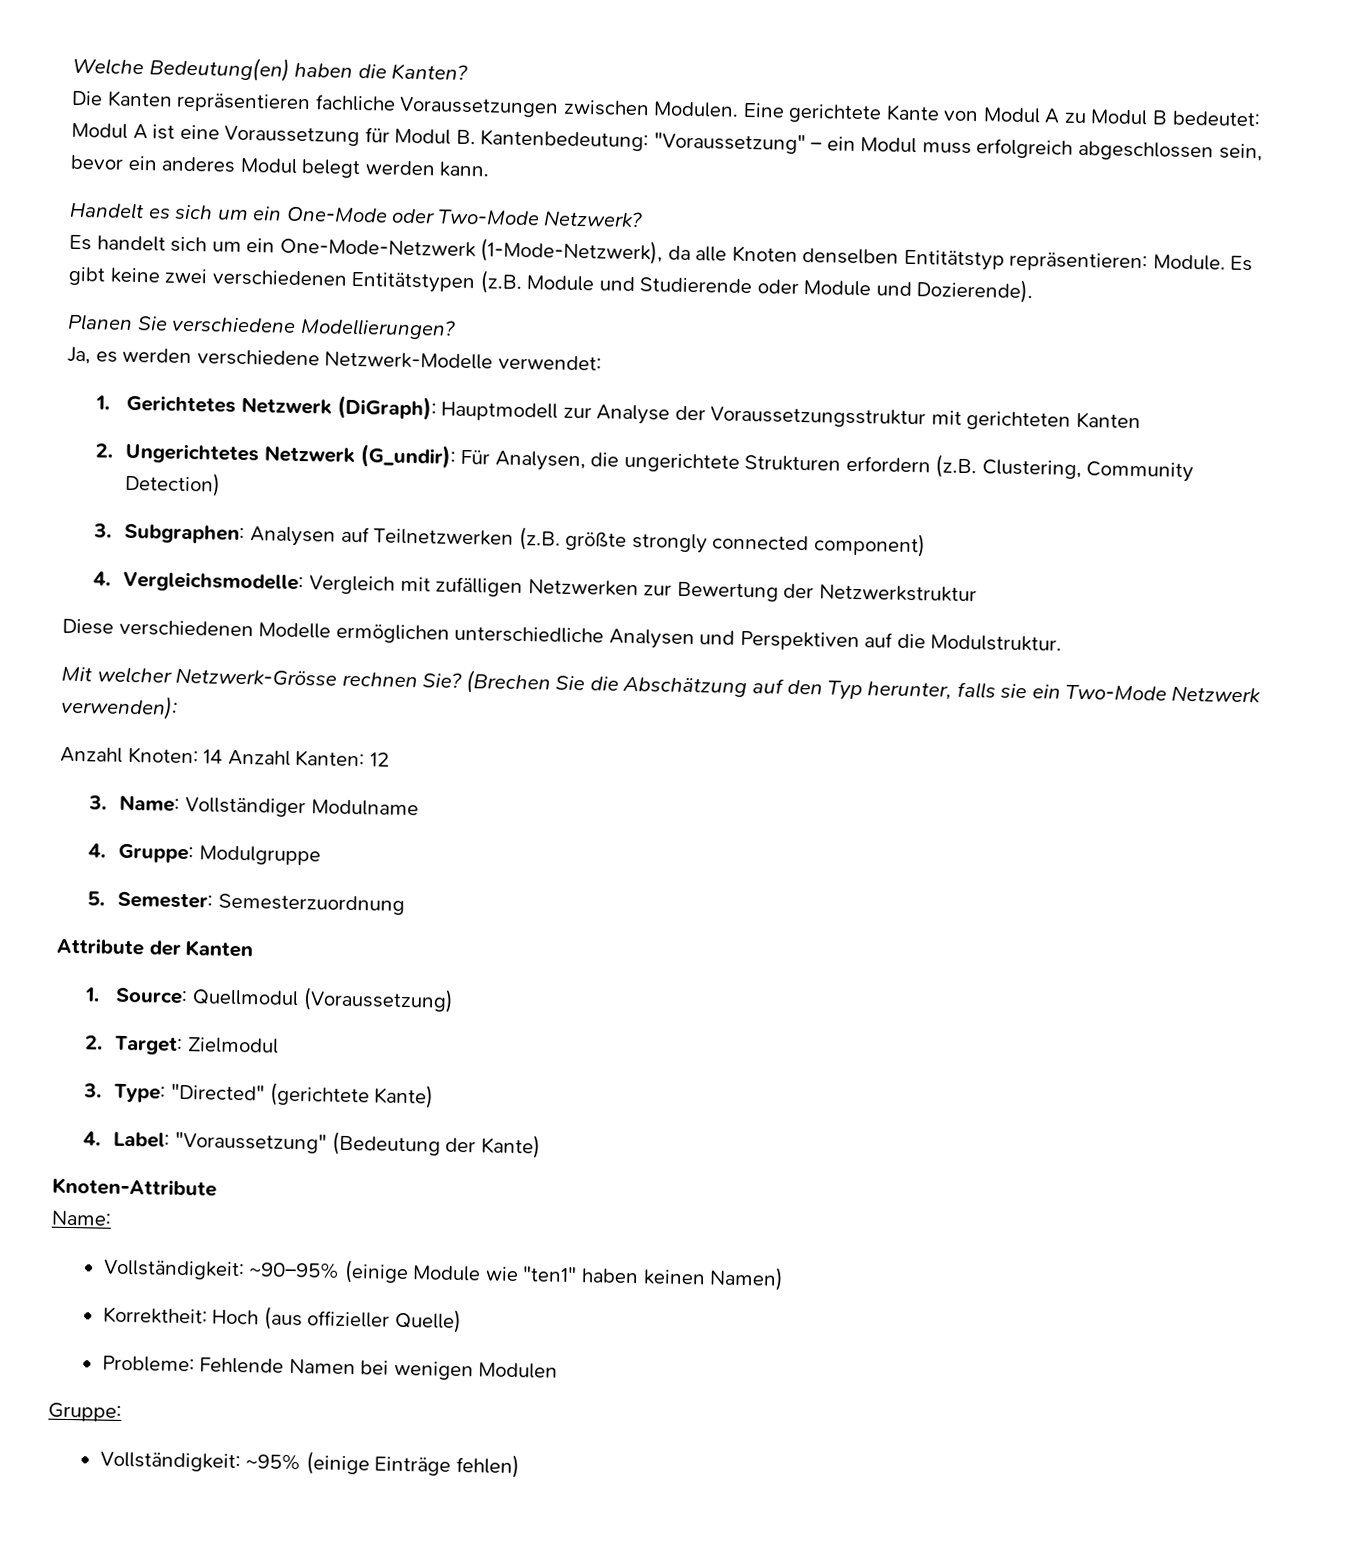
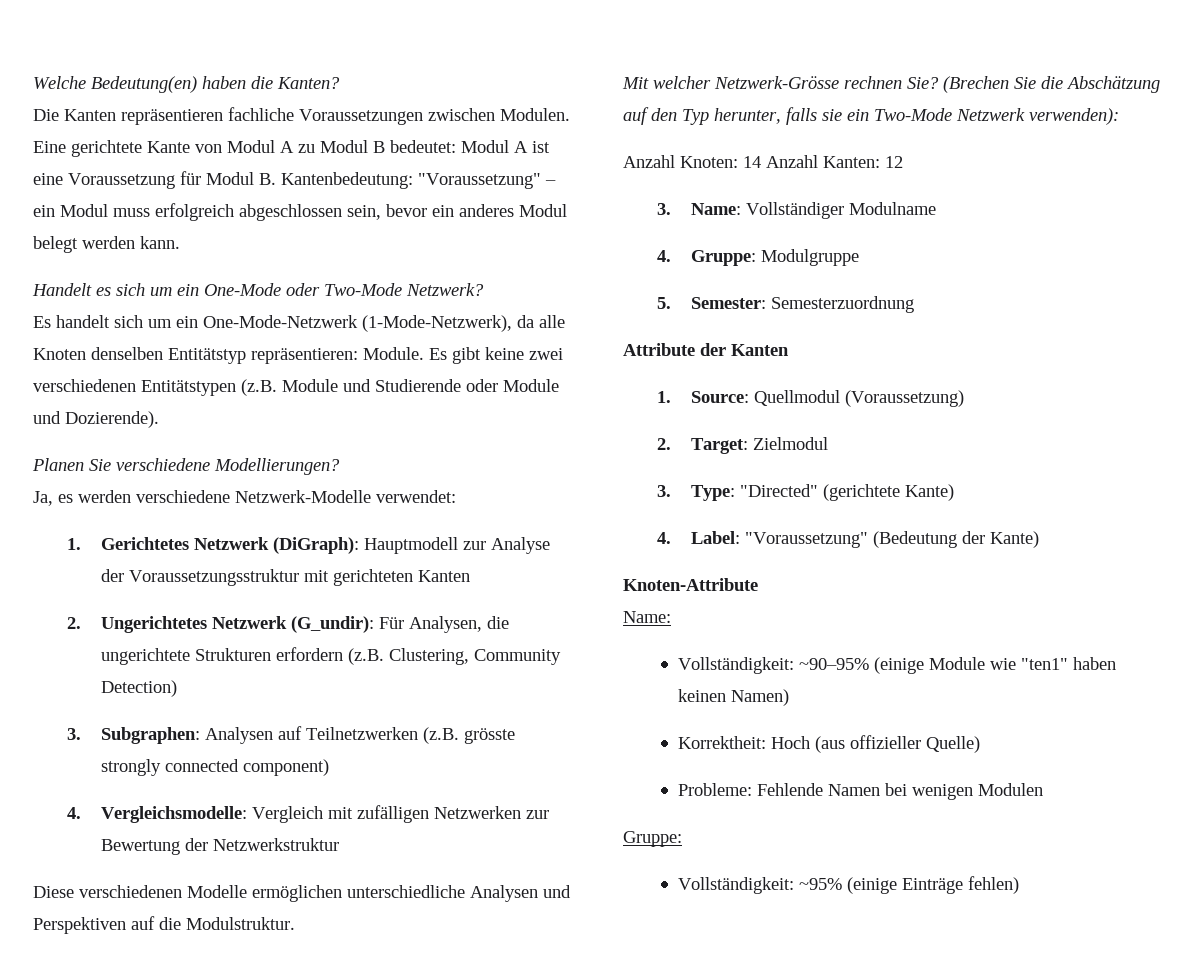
[565,531,628,551] größte -> [464,728,516,744] grösste

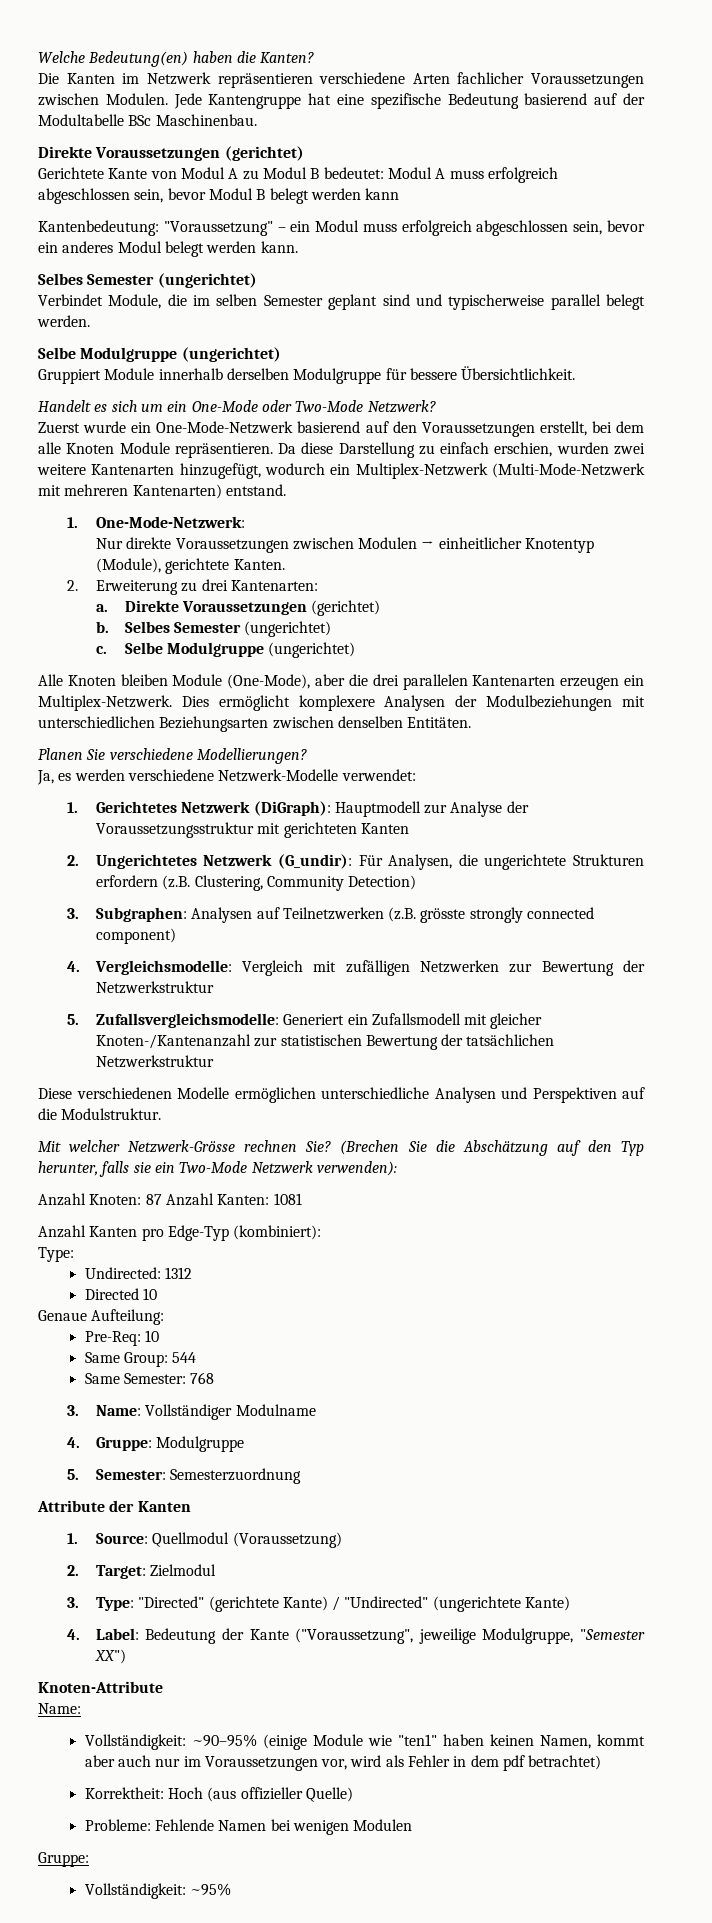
[121,107,570,125] [33,140,142,157] repräsentieren fachliche Voraussetzungen zwischen Modulen. Eine gerichtete -> [122,72,644,88] [38,93,645,109] [38,114,257,126] [38,146,304,161] [38,167,104,179] im Netzwerk repräsentieren verschiedene Arten fachlicher Voraussetzungen zwischen Modulen. Jede Kantengruppe hat eine spezifische Bedeutung basierend auf der Modultabelle BSc Maschinenbau. // Direkte Voraussetzungen (gerichtet) // Gerichtete
[532,141,550,153] [33,171,276,189] ist eine Voraussetzung für Modul B. -> [449,167,558,183] [38,188,400,204] muss erfolgreich abgeschlossen sein, bevor Modul B belegt werden kann //
(180, 242) none -> [38,273,257,288] [38,294,646,310] [37,315,90,327] [38,347,281,362] [38,366,576,384] // Selbes Semester (ungerichtet) // Verbindet Module, die im selben Semester geplant sind und typischerweise parallel belegt werden. // Selbe Modulgruppe (ungerichtet) // Gruppiert Module innerhalb derselben Modulgruppe für bessere Übersichtlichkeit.
[33,315,565,332] [33,347,563,364] [33,379,559,396] [33,411,159,428] Es handelt sich um ein One-Mode-Netzwerk (1-Mode-Netzwerk), da alle Knoten denselben Entitätstyp repräsentieren: Module. Es gibt keine zwei verschiedenen Entitätstypen (z.B. Module und Studierende oder Module und Dozierende). -> [38,421,645,437] [38,442,645,458] [37,463,645,479] [38,484,286,499] [66,516,245,528] [95,537,595,553] [95,558,285,574] [66,579,318,595] [95,600,381,616] [95,621,332,637] [95,642,356,658] [38,674,644,690] [38,695,645,711] [38,716,472,732] Zuerst wurde ein One-Mode-Netzwerk basierend auf den Voraussetzungen erstellt, bei dem alle Knoten Module repräsentieren. Da diese Darstellung zu einfach erschien, wurden zwei weitere Kantenarten hinzugefügt, wodurch ein Multiplex-Netzwerk (Multi-Mode-Netzwerk mit mehreren Kantenarten) entstand. // 1. One-Mode-Netzwerk: // Nur direkte Voraussetzungen zwischen Modulen → einheitlicher Knotentyp (Module), gerichtete Kanten. // 2. Erweiterung zu drei Kantenarten: // a. Direkte Voraussetzungen (gerichtet) // b. Selbes Semester (ungerichtet) // c. Selbe Modulgruppe (ungerichtet) // Alle Knoten bleiben Module (One-Mode), aber die drei parallelen Kantenarten erzeugen ein Multiplex-Netzwerk. Dies ermöglicht komplexere Analysen der Modulbeziehungen mit unterschiedlichen Beziehungsarten zwischen denselben Entitäten.
(340, 844) none -> [66,1013,543,1029] [95,1034,555,1050] [95,1055,214,1068] // 5. Zufallsvergleichsmodelle: Generiert ein Zufallsmodell mit gleicher Knoten-/Kantenanzahl zur statistischen Bewertung der tatsächlichen Netzwerkstruktur
[743,156,761,168] 14 -> [145,1194,162,1205] 87
[885,156,903,168] 12 -> [273,1193,302,1205] [38,1225,322,1241] [38,1247,74,1262] [84,1267,192,1279] [84,1288,157,1300] [38,1309,165,1325] [84,1330,159,1346] [84,1352,197,1367] [84,1372,215,1384] 1081 // Anzahl Kanten pro Edge-Typ (kombiniert): // Type: // Undirected: 1312 // Directed 10 // Genaue Aufteilung: // Pre-Req: 10 // Same Group: 544 // Same Semester: 768
[657,531,1040,548] // 4. Label: "Voraussetzung" (Bedeutung der Kante) -> [332,1596,571,1612] [66,1628,645,1644] [94,1649,126,1664] / "Undirected" (ungerichtete Kante) // 4. Label: Bedeutung der Kante ("Voraussetzung", jeweilige Modulgruppe, "Semester XX")
[730,689,789,706] Namen) -> [539,1734,645,1749] [84,1755,602,1771] Namen, kommt aber auch nur im Voraussetzungen vor, wird als Fehler in dem pdf betrachtet)
[846,876,1019,894] (einige Einträge fehlen) -> (231, 1889) none

